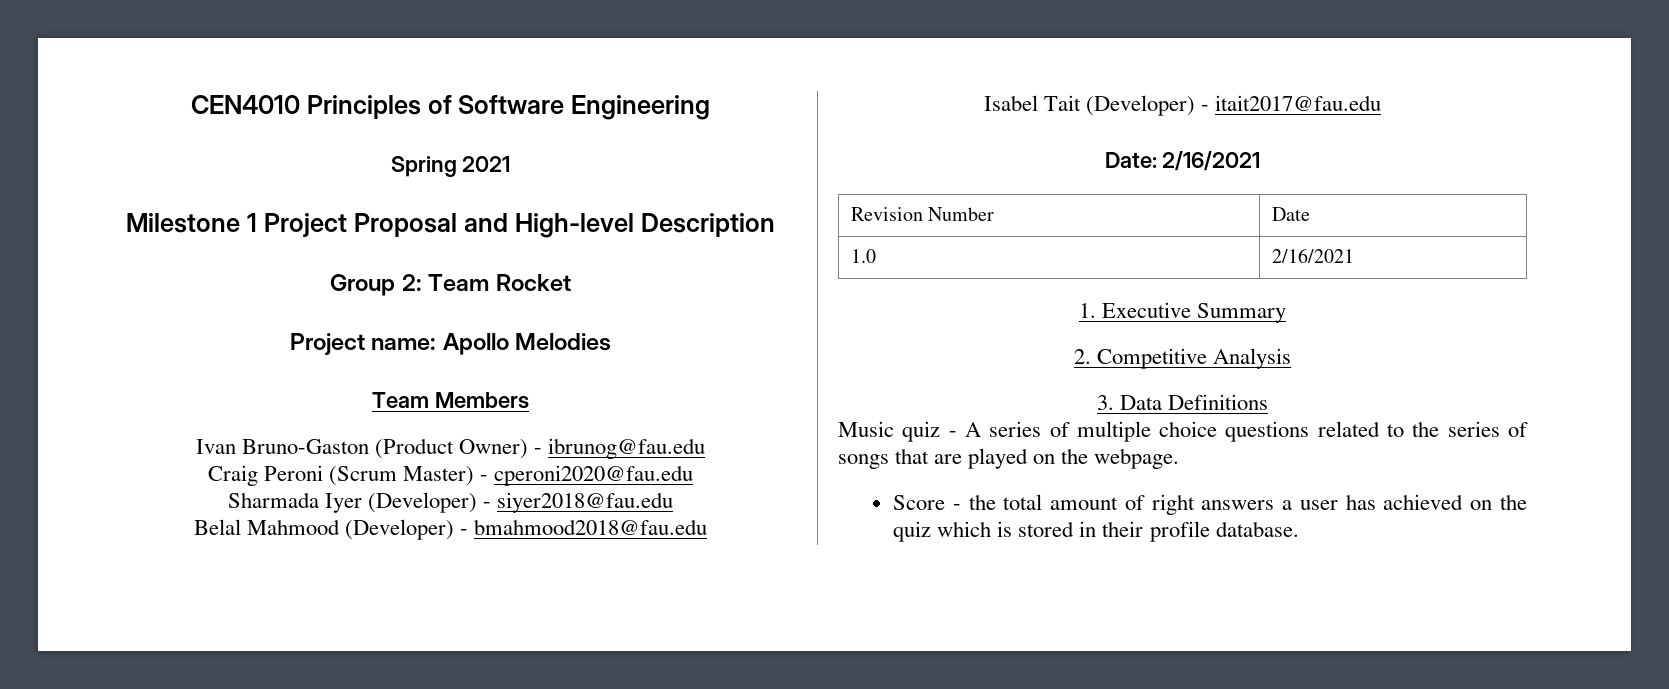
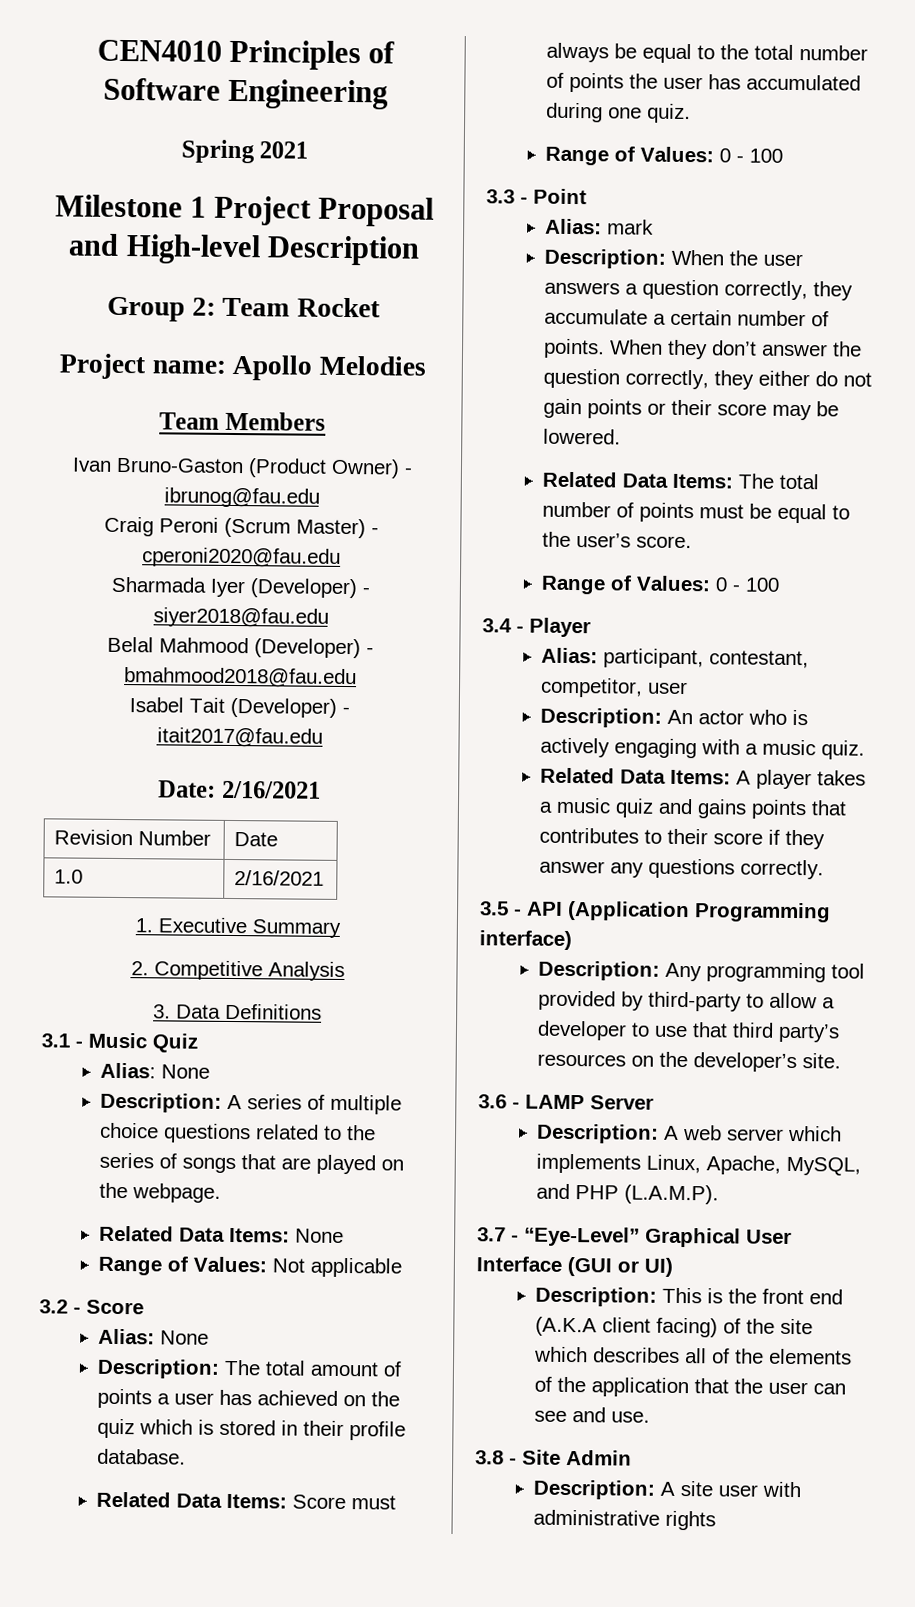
[838,421,957,442] Music quiz - -> [41,1032,198,1053] [100,1062,211,1079] [100,1092,223,1113] 3.1 - Music Quiz // Alias: None // Description:
[893,494,996,510] Score - the -> [99,1225,345,1244] [98,1256,403,1278] [39,1299,144,1315] [98,1328,210,1345] [97,1358,262,1379] Related Data Items: None // Range of Values: Not applicable // 3.2 - Score // Alias: None // Description: The
[1151,494,1275,515] right answers -> [97,1388,153,1409] points
(1299, 529) none -> [96,1491,397,1510] [546,42,869,64] [546,72,862,93] [546,102,692,124] [545,146,784,166] [486,188,587,205] [545,218,655,235] [544,248,804,269] [544,279,854,301] [544,308,830,327] [543,338,863,360] [543,368,873,390] [543,398,840,421] [543,428,622,445] [542,471,820,490] [542,501,851,524] [542,531,693,549] [541,575,781,595] [482,617,591,638] [541,647,810,669] [540,677,689,698] [540,707,809,728] [540,737,866,760] [540,767,867,790] [539,797,848,820] [539,827,826,850] [539,858,825,880] [480,900,831,923] [479,930,572,951] [538,960,866,983] [538,990,836,1012] [537,1020,841,1043] [537,1051,842,1073] [478,1094,654,1110] [536,1123,843,1144] [536,1153,862,1176] [536,1183,720,1205] [477,1226,792,1248] [476,1256,673,1277] [535,1286,844,1307] [535,1316,814,1338] [534,1346,853,1365] [534,1376,847,1398] [534,1407,651,1423] [475,1449,632,1466] [533,1479,802,1500] [533,1509,717,1531] // Related Data Items: Score must always be equal to the total number of points the user has accumulated during one quiz. // Range of Values: 0 - 100 // 3.3 - Point // Alias: mark // Description: When the user answers a question correctly, they accumulate a certain number of points. When they don’t answer the question correctly, they either do not gain points or their score may be lowered. // Related Data Items: The total number of points must be equal to the user’s score. // Range of Values: 0 - 100 // 3.4 - Player // Alias: participant, contestant, competitor, user // Description: An actor who is actively engaging with a music quiz. // Related Data Items: A player takes a music quiz and gains points that contributes to their score if they answer any questions correctly. // 3.5 - API (Application Programming interface) // Description: Any programming tool provided by third-party to allow a developer to use that third party’s resources on the developer’s site. // 3.6 - LAMP Server // Description: A web server which implements Linux, Apache, MySQL, and PHP (L.A.M.P). // 3.7 - “Eye-Level” Graphical User Interface (GUI or UI) // Description: This is the front end (A.K.A client facing) of the site which describes all of the elements of the application that the user can see and use. // 3.8 - Site Admin // Description: A site user with administrative rights

